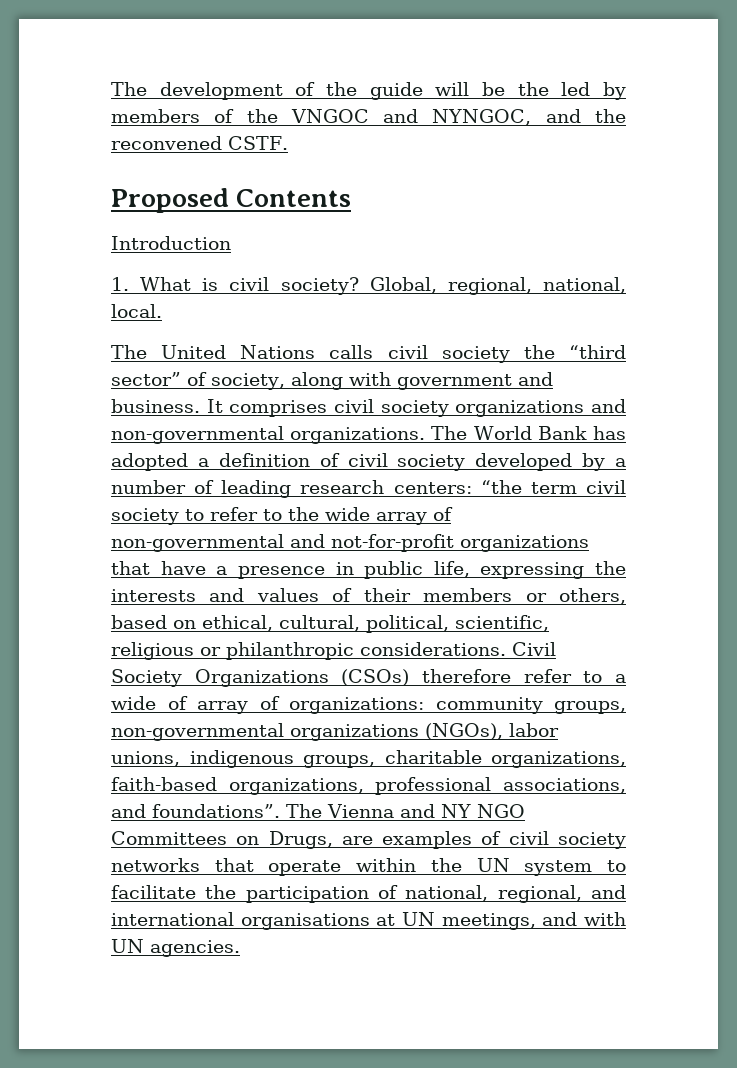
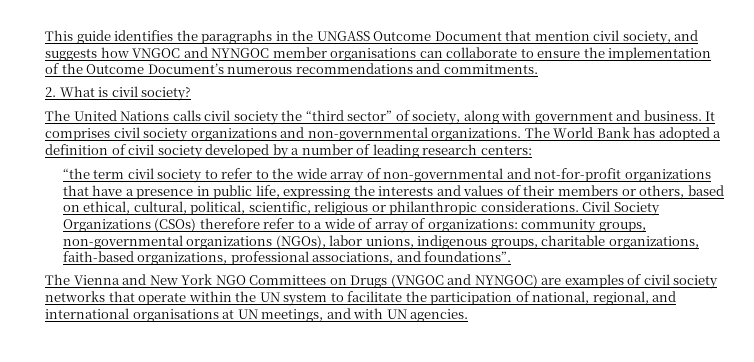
[111,82,627,100] [111,109,626,126] [111,136,288,150] [111,188,352,213] [111,236,231,250] [111,277,129,291] The development of the guide will be the led by members of the VNGOC and NYNGOC, and the reconvened CSTF. // Proposed Contents // Introduction // 1. -> [45,30,699,45] [45,47,712,61] [45,63,538,74] [45,87,56,97] This guide identifies the paragraphs in the UNGASS Outcome Document that mention civil society, and suggests how VNGOC and NYNGOC member organisations can collaborate to ensure the implementation of the Outcome Document’s numerous recommendations and commitments. // 2.
[369,277,626,295] [111,304,162,318] Global, regional, national, local. -> (192, 94) none
(472, 488) none -> (532, 150) //
(280, 811) none -> (512, 256) //
[441,804,471,818] NY -> [149,274,213,285] New York
[268,831,333,849] Drugs, -> [350,274,538,288] Drugs (VNGOC and NYNGOC)

